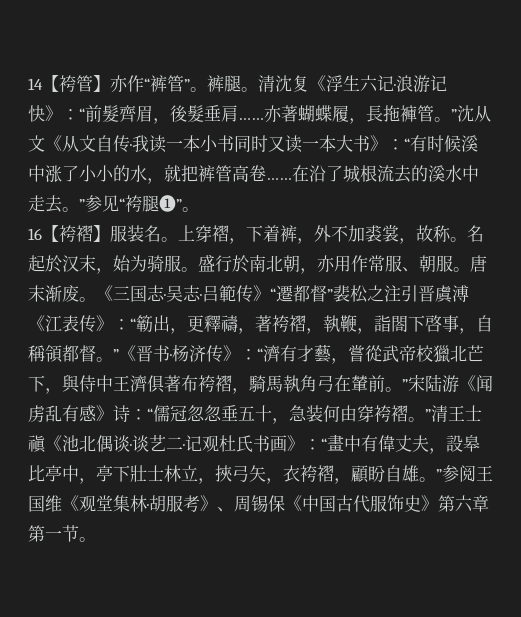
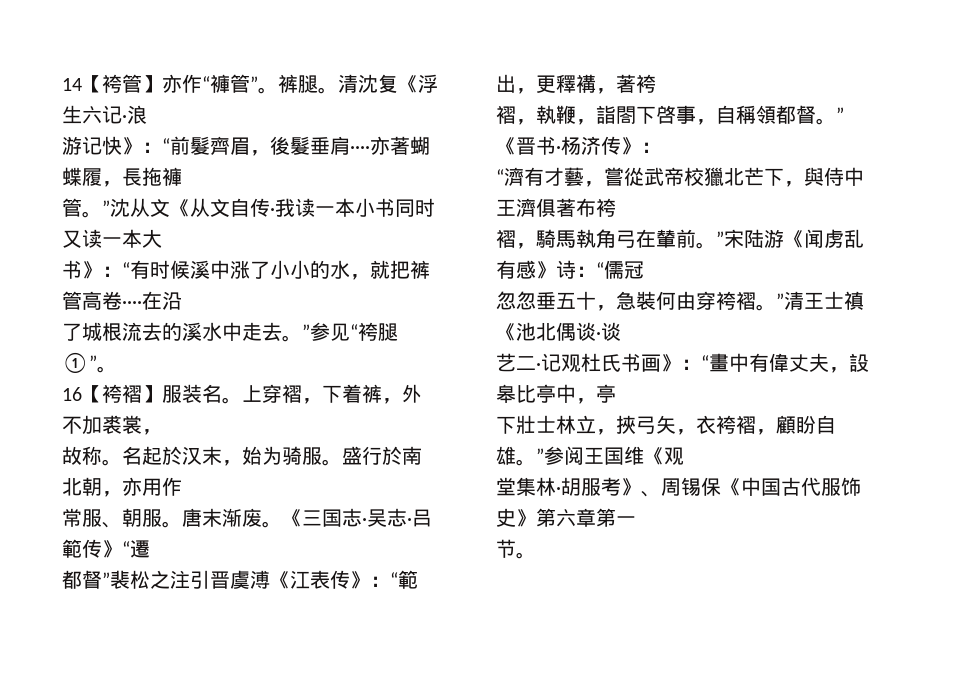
[150,75,167,92] 裤 -> [210,74,230,93] 褲
(413, 83) none -> (147, 114) //
[238,118,264,120] …… -> [350,146,370,153] ····
(417, 113) none -> (182, 176) //
(353, 143) none -> (162, 238) //
[266,178,292,180] …… -> [122,301,142,308] ····
(326, 173) none -> (182, 300) //
[159,195,182,212] ❶” -> [62,352,97,373] ①”
(416, 241) none -> (162, 432) //
(368, 263) none -> (182, 486) //
(293, 293) none -> (150, 549) //
[136,315,153,332] 簕 -> [398,570,418,589] 範
[221,315,238,332] 禱 -> [576,74,596,93] 褠
(289, 324) none -> (656, 83) //
(257, 354) none -> (661, 147) //
(215, 384) none -> (616, 207) //
(187, 413) none -> (644, 270) //
[306,405,323,422] 装 -> [636,291,656,310] 裝
(149, 443) none -> (621, 331) //
(113, 473) none -> (616, 393) //
(96, 503) none -> (684, 456) //
(62, 535) none -> (636, 520) //

